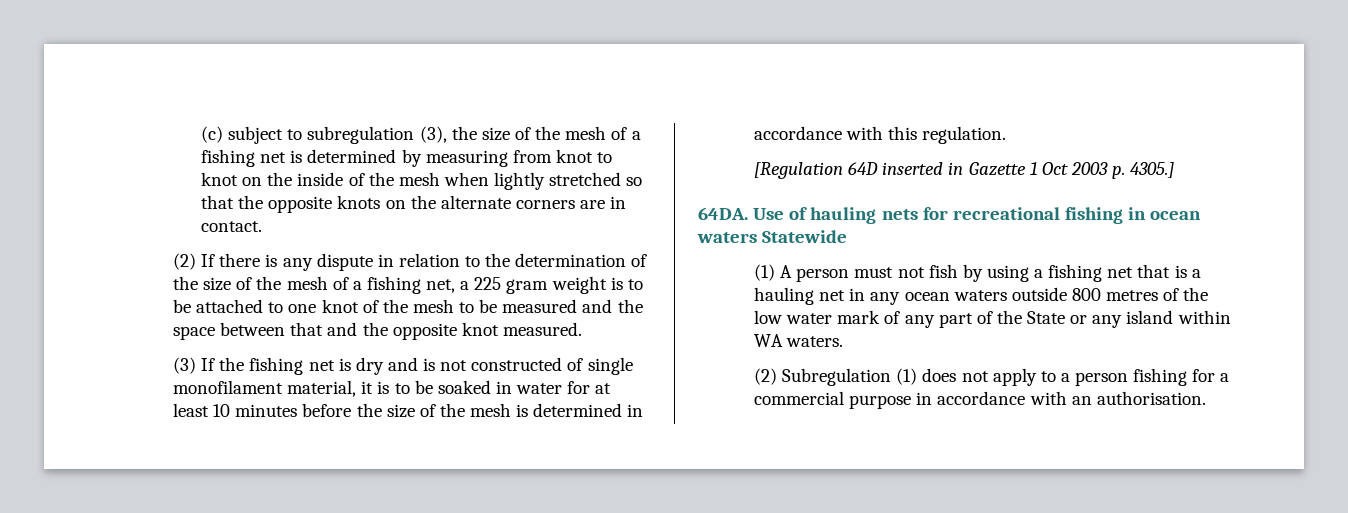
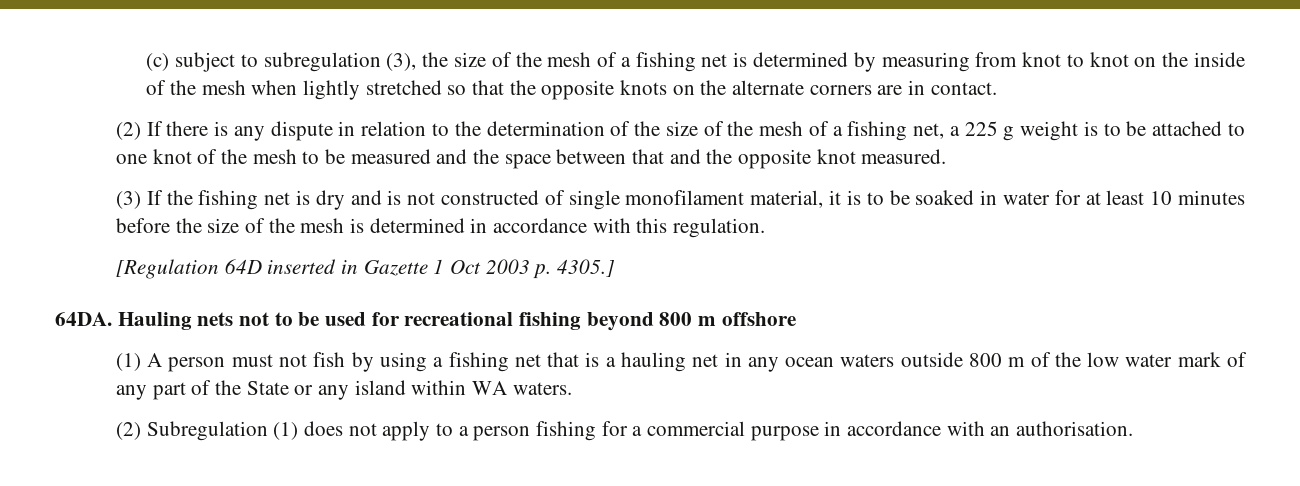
[506,279,549,294] gram -> [1003,126,1015,141] g
[753,207,1202,224] [697,230,848,243] Use of hauling nets for recreational fishing in ocean waters Statewide -> [117,312,796,331] Hauling nets not to be used for recreational fishing beyond 800 m offshore
[1106,290,1159,301] metres -> [1008,357,1026,367] m

